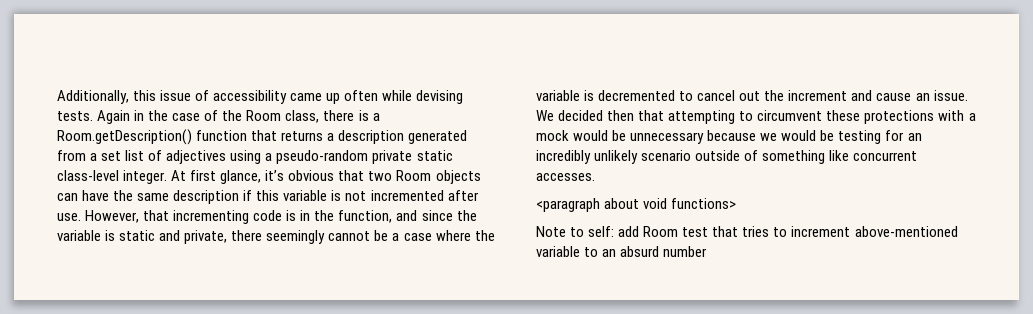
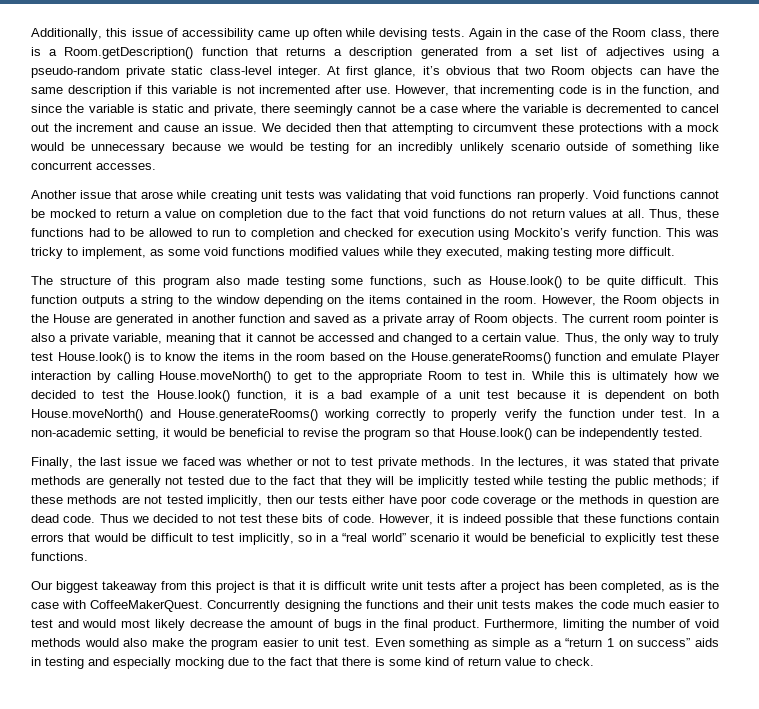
[536,198,737,212] [536,226,958,237] [536,246,708,257] <paragraph about void functions> // Note to self: add Room test that tries to increment above-mentioned variable to an absurd number -> [31,190,720,202] [31,209,719,221] [31,228,719,240] [31,247,675,259] [31,276,719,288] [31,295,719,307] [31,314,719,326] [31,333,719,345] [31,352,720,364] [31,371,720,383] [31,390,720,402] [31,409,721,421] [31,428,703,440] [31,457,719,469] [31,476,719,488] [31,495,720,507] [31,514,719,526] [31,533,720,545] [31,552,88,561] [31,581,719,593] [31,600,719,612] [31,619,719,631] [31,638,719,650] [31,657,594,669] Another issue that arose while creating unit tests was validating that void functions ran properly. Void functions cannot be mocked to return a value on completion due to the fact that void functions do not return values at all. Thus, these functions had to be allowed to run to completion and checked for execution using Mockito’s verify function. This was tricky to implement, as some void functions modified values while they executed, making testing more difficult. // The structure of this program also made testing some functions, such as House.look() to be quite difficult. This function outputs a string to the window depending on the items contained in the room. However, the Room objects in the House are generated in another function and saved as a private array of Room objects. The current room pointer is also a private variable, meaning that it cannot be accessed and changed to a certain value. Thus, the only way to truly test House.look() is to know the items in the room based on the House.generateRooms() function and emulate Player interaction by calling House.moveNorth() to get to the appropriate Room to test in. While this is ultimately how we decided to test the House.look() function, it is a bad example of a unit test because it is dependent on both House.moveNorth() and House.generateRooms() working correctly to properly verify the function under test. In a non-academic setting, it would be beneficial to revise the program so that House.look() can be independently tested. // Finally, the last issue we faced was whether or not to test private methods. In the lectures, it was stated that private methods are generally not tested due to the fact that they will be implicitly tested while testing the public methods; if these methods are not tested implicitly, then our tests either have poor code coverage or the methods in question are dead code. Thus we decided to not test these bits of code. However, it is indeed possible that these functions contain errors that would be difficult to test implicitly, so in a “real world” scenario it would be beneficial to explicitly test these functions. // Our biggest takeaway from this project is that it is difficult write unit tests after a project has been completed, as is the case with CoffeeMakerQuest. Concurrently designing the functions and their unit tests makes the code much easier to test and would most likely decrease the amount of bugs in the final product. Furthermore, limiting the number of void methods would also make the program easier to unit test. Even something as simple as a “return 1 on success” aids in testing and especially mocking due to the fact that there is some kind of return value to check.

